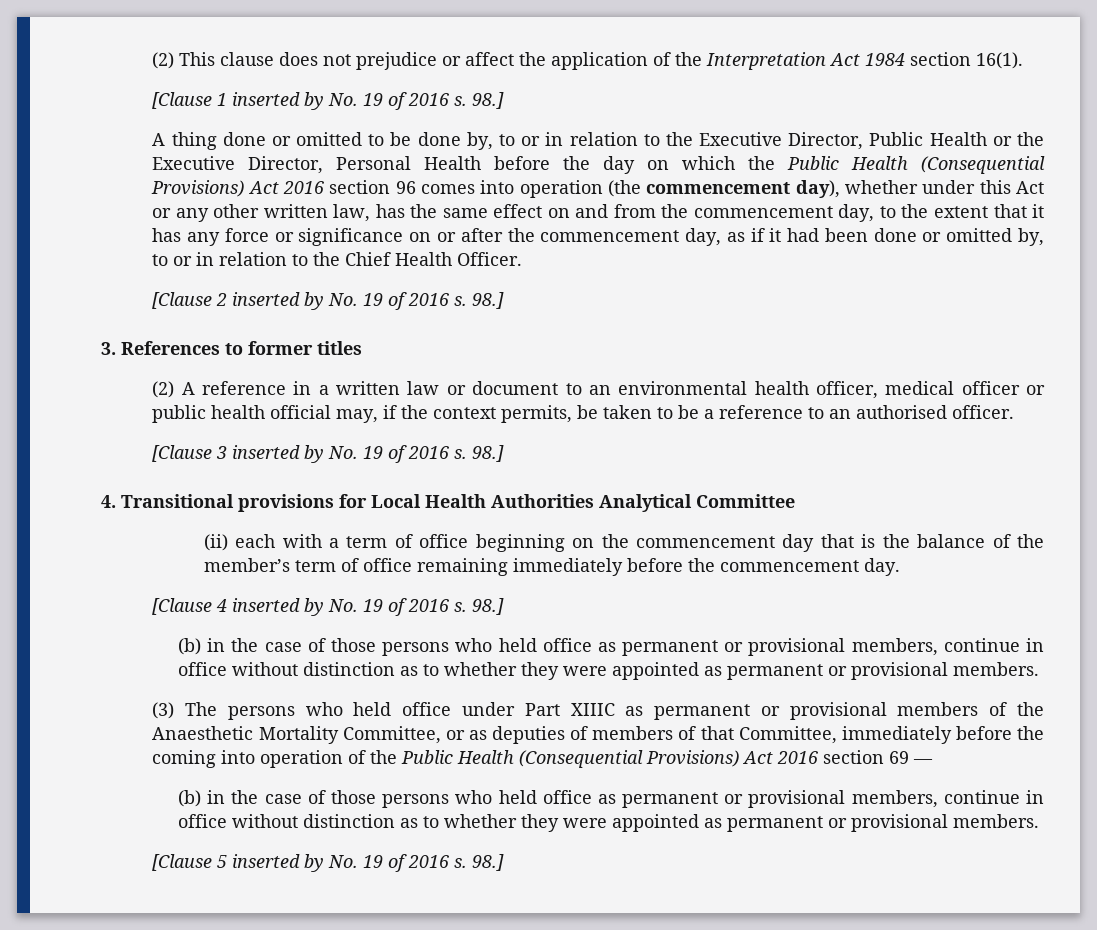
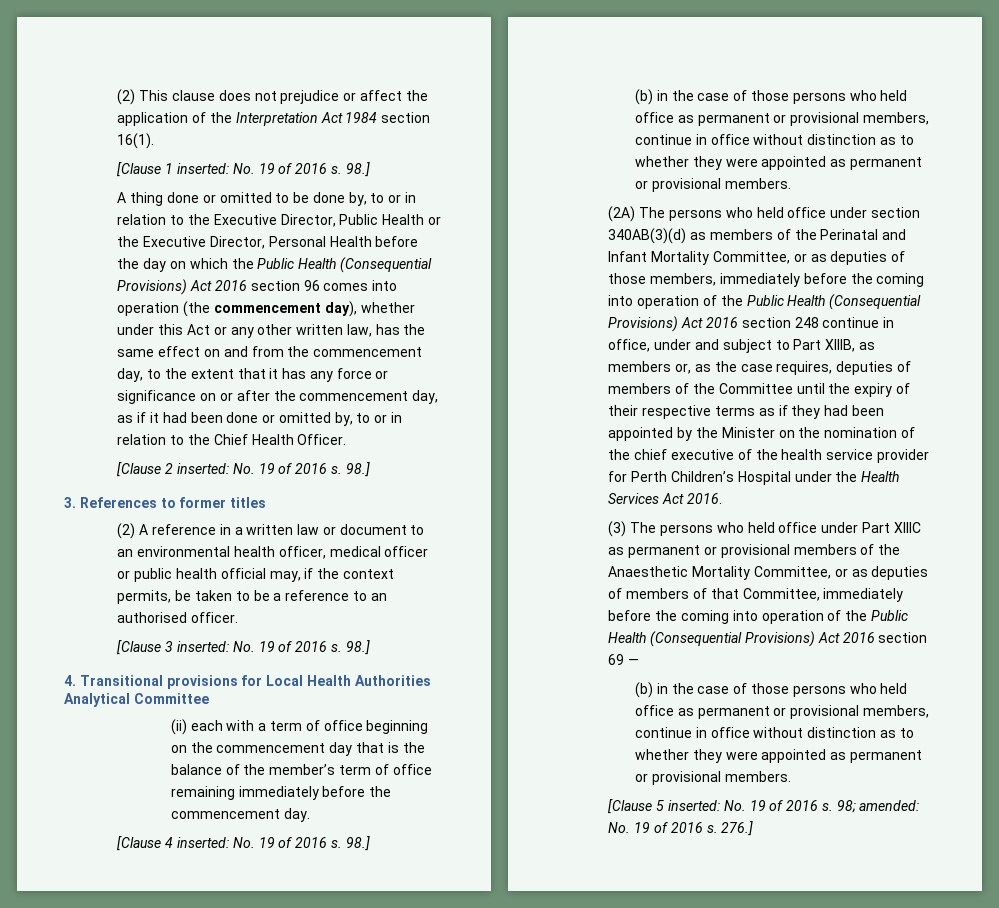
[232,92,325,110] inserted by -> [176,163,229,174] inserted:
[232,292,325,310] inserted by -> [176,463,229,474] inserted:
[232,445,325,463] inserted by -> [176,641,229,652] inserted:
[232,598,325,616] inserted by -> [176,837,229,848] inserted:
(1040, 669) none -> [608,206,920,222] [608,228,907,244] [608,251,906,265] [608,273,925,287] [608,294,922,310] [608,316,895,332] [608,339,875,353] [608,361,911,375] [608,383,910,397] [608,405,884,419] [608,427,915,441] [608,449,929,463] [608,471,900,485] [608,493,722,504] // (2A) The persons who held office under section 340AB(3)(d) as members of the Perinatal and Infant Mortality Committee, or as deputies of those members, immediately before the coming into operation of the Public Health (Consequential Provisions) Act 2016 section 248 continue in office, under and subject to Part XIIIB, as members or, as the case requires, deputies of members of the Committee until the expiry of their respective terms as if they had been appointed by the Minister on the nomination of the chief executive of the health service provider for Perth Children’s Hospital under the Health Services Act 2016.
[232,854,505,872] inserted by No. 19 of 2016 s. 98.] -> [667,800,920,813] [608,821,754,836] inserted: No. 19 of 2016 s. 98; amended: No. 19 of 2016 s. 276.]

